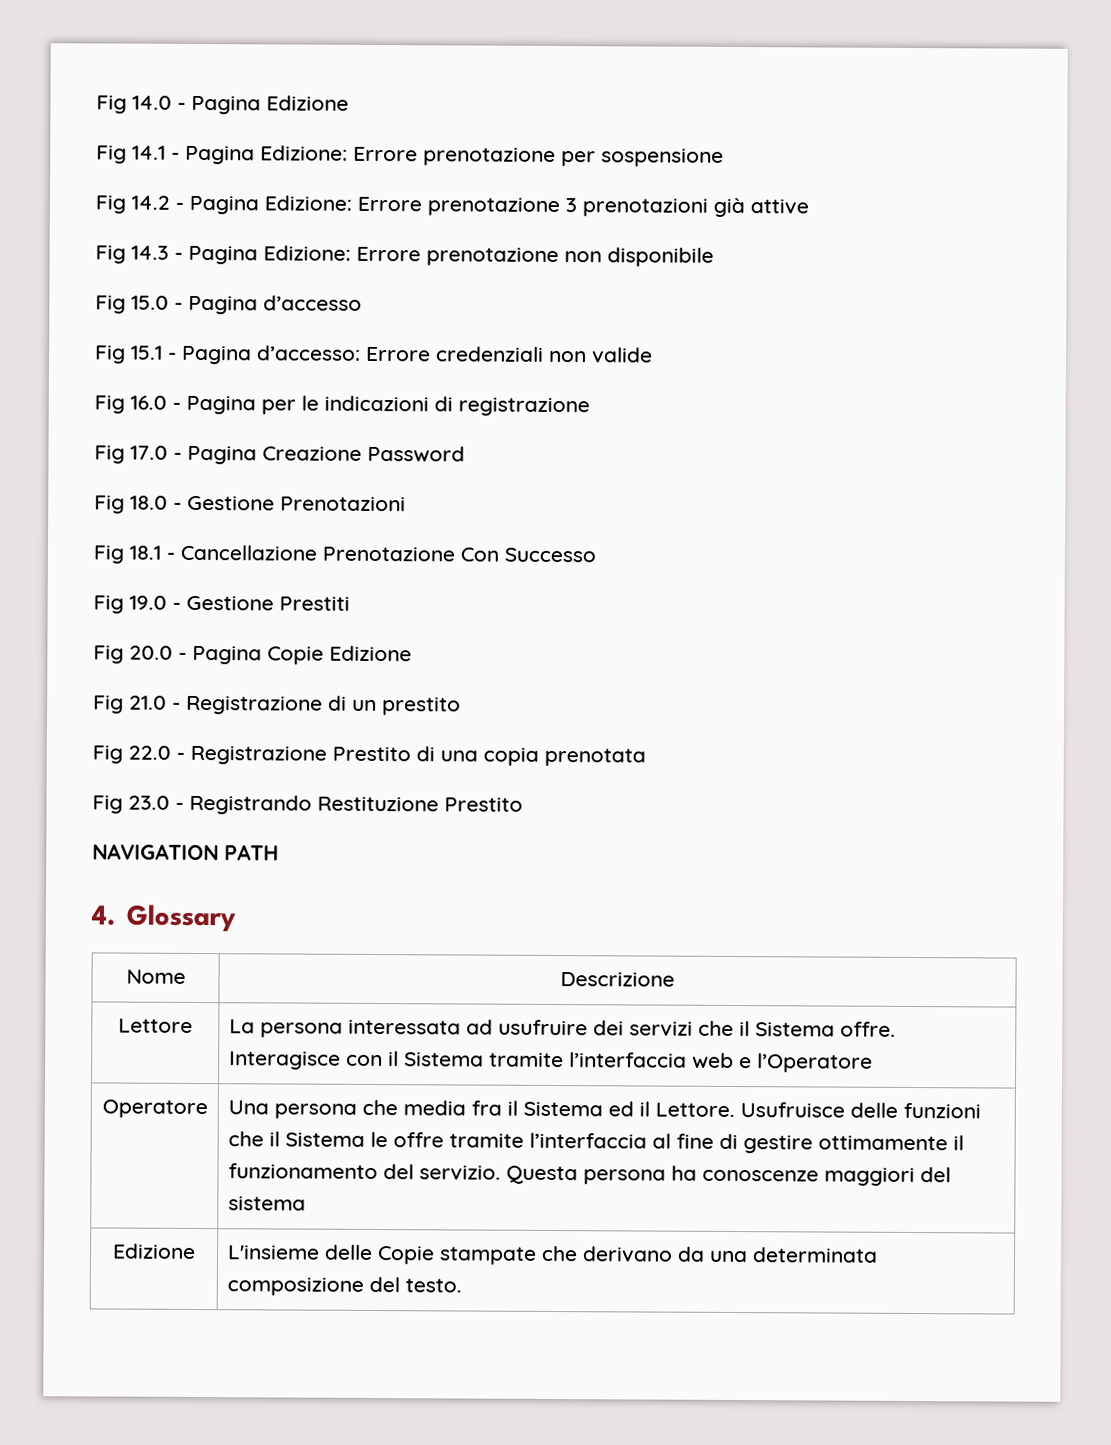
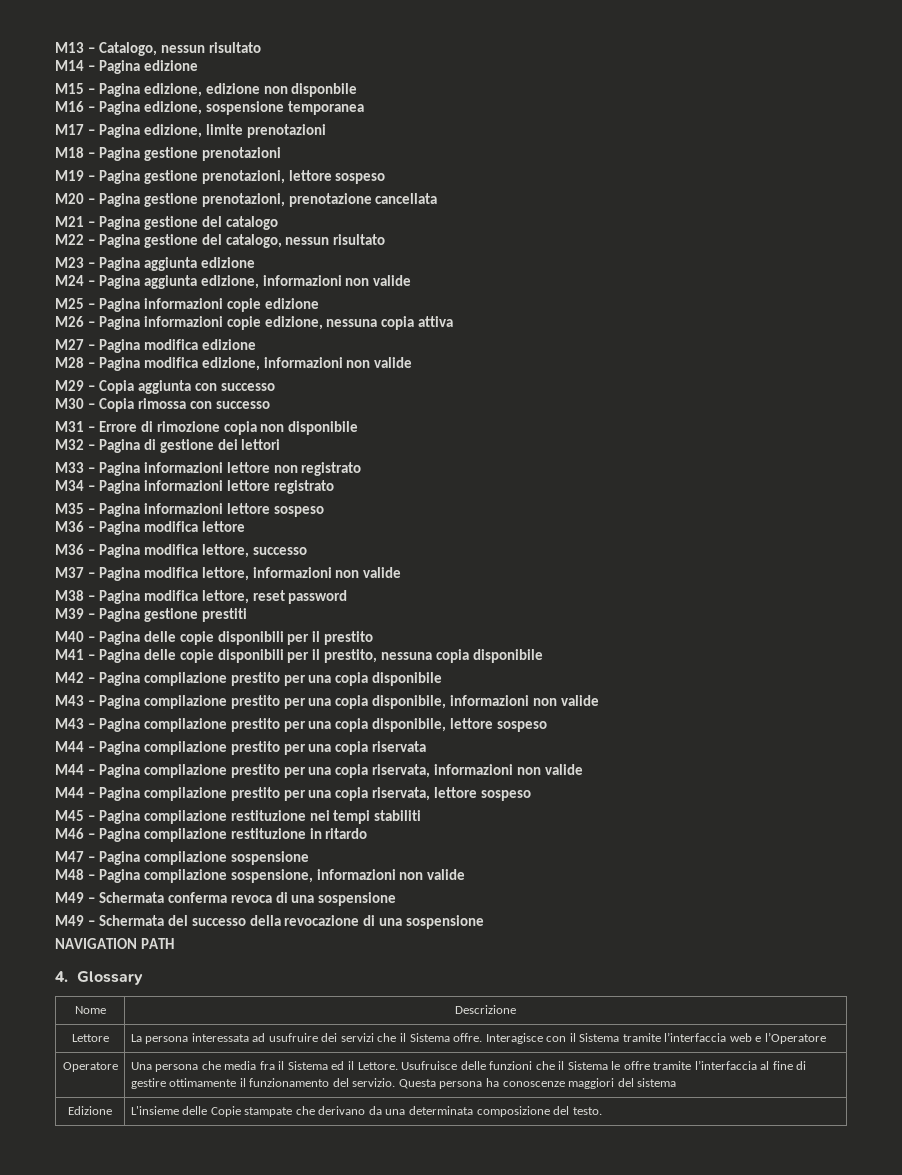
[96,95,349,115] [96,145,724,167] [95,195,809,218] [95,245,714,267] [95,295,362,315] [94,345,653,365] [94,395,590,417] [94,445,465,465] [94,495,406,514] [93,544,596,564] [93,595,350,614] [93,645,412,665] [93,695,461,716] [92,745,646,767] [92,794,523,815] Fig 14.0 - Pagina Edizione // Fig 14.1 - Pagina Edizione: Errore prenotazione per sospensione // Fig 14.2 - Pagina Edizione: Errore prenotazione 3 prenotazioni già attive // Fig 14.3 - Pagina Edizione: Errore prenotazione non disponibile // Fig 15.0 - Pagina d’accesso // Fig 15.1 - Pagina d’accesso: Errore credenziali non valide // Fig 16.0 - Pagina per le indicazioni di registrazione // Fig 17.0 - Pagina Creazione Password // Fig 18.0 - Gestione Prenotazioni // Fig 18.1 - Cancellazione Prenotazione Con Successo // Fig 19.0 - Gestione Prestiti // Fig 20.0 - Pagina Copie Edizione // Fig 21.0 - Registrazione di un prestito // Fig 22.0 - Registrazione Prestito di una copia prenotata // Fig 23.0 - Registrando Restituzione Prestito -> [55,42,261,56] [55,60,198,74] [55,83,358,97] [55,101,364,115] [55,124,326,138] [55,147,281,161] [55,170,386,184] [55,193,438,207] [55,216,278,230] [55,234,386,248] [55,257,255,271] [55,275,412,289] [55,298,319,312] [55,316,454,330] [55,339,256,353] [55,357,413,371] [55,380,275,394] [55,398,270,412] [55,421,359,435] [55,439,281,453] [55,462,362,476] [55,480,334,494] [55,503,324,517] [55,521,245,535] [55,544,307,558] [55,567,402,581] [55,590,348,604] [55,608,247,622] [55,631,374,645] [55,649,544,663] [55,672,443,686] [55,695,600,709] [55,718,548,732] [55,741,427,755] [55,764,584,778] [55,787,532,801] [55,810,422,824] [55,828,368,842] [55,851,309,865] [55,869,466,883] [55,892,397,906] [55,915,485,929] M13 – Catalogo, nessun risultato // M14 – Pagina edizione // M15 – Pagina edizione, edizione non disponbile // M16 – Pagina edizione, sospensione temporanea // M17 – Pagina edizione, limite prenotazioni // M18 – Pagina gestione prenotazioni // M19 – Pagina gestione prenotazioni, lettore sospeso // M20 – Pagina gestione prenotazioni, prenotazione cancellata // M21 – Pagina gestione del catalogo // M22 – Pagina gestione del catalogo, nessun risultato // M23 – Pagina aggiunta edizione // M24 – Pagina aggiunta edizione, informazioni non valide // M25 – Pagina informazioni copie edizione // M26 – Pagina informazioni copie edizione, nessuna copia attiva // M27 – Pagina modifica edizione // M28 – Pagina modifica edizione, informazioni non valide // M29 – Copia aggiunta con successo // M30 – Copia rimossa con successo // M31 – Errore di rimozione copia non disponibile // M32 – Pagina di gestione dei lettori // M33 – Pagina informazioni lettore non registrato // M34 – Pagina informazioni lettore registrato // M35 – Pagina informazioni lettore sospeso // M36 – Pagina modifica lettore // M36 – Pagina modifica lettore, successo // M37 – Pagina modifica lettore, informazioni non valide // M38 – Pagina modifica lettore, reset password // M39 – Pagina gestione prestiti // M40 – Pagina delle copie disponibili per il prestito // M41 – Pagina delle copie disponibili per il prestito, nessuna copia disponibile // M42 – Pagina compilazione prestito per una copia disponibile // M43 – Pagina compilazione prestito per una copia disponibile, informazioni non valide // M43 – Pagina compilazione prestito per una copia disponibile, lettore sospeso // M44 – Pagina compilazione prestito per una copia riservata // M44 – Pagina compilazione prestito per una copia riservata, informazioni non valide // M44 – Pagina compilazione prestito per una copia riservata, lettore sospeso // M45 – Pagina compilazione restituzione nei tempi stabiliti // M46 – Pagina compilazione restituzione in ritardo // M47 – Pagina compilazione sospensione // M48 – Pagina compilazione sospensione, informazioni non valide // M49 – Schermata conferma revoca di una sospensione // M49 – Schermata del successo della revocazione di una sospensione

